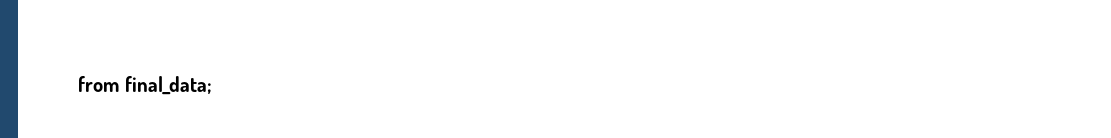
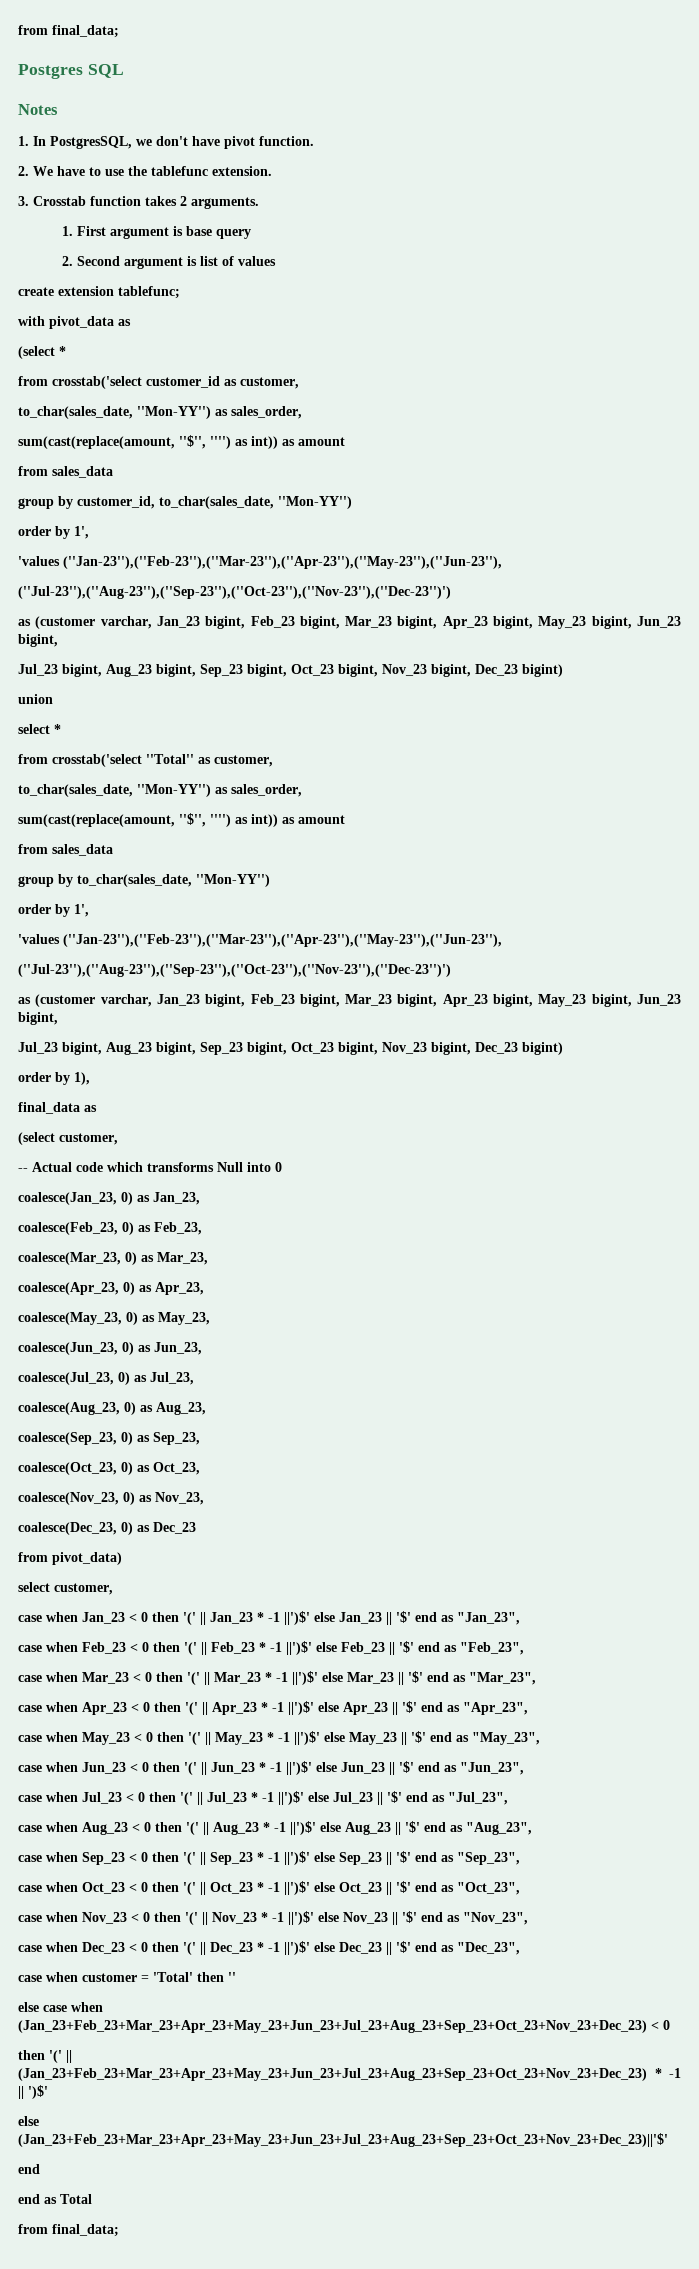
[78,76,212,95] from final_data; -> [18,25,119,38] [18,64,124,79] [18,104,58,115] [18,136,314,149] [18,166,272,176] [18,196,259,209] [62,226,252,239] [62,256,277,269] [18,286,180,299] [18,316,131,329] [18,346,66,359] [18,376,299,389] [18,406,302,419] [18,435,345,449] [18,466,113,478] [18,496,352,509] [18,526,89,539] [18,556,502,569] [18,586,451,599] [18,616,681,629] [18,634,58,647] [18,664,563,677] [18,694,53,704] [18,724,61,734] [18,754,273,767] [18,784,302,797] [18,813,345,827] [18,844,113,856] [18,874,270,887] [18,904,89,917] [18,934,502,947] [18,964,451,977] [18,994,681,1007] [18,1012,58,1025] [18,1042,563,1055] [18,1072,90,1085] [18,1102,97,1114] [18,1132,118,1145] [18,1162,282,1172] [18,1192,200,1205] [18,1222,202,1235] [18,1252,208,1265] [18,1282,204,1295] [18,1312,210,1325] [18,1342,202,1355] [18,1372,194,1385] [18,1402,206,1415] [18,1432,200,1445] [18,1462,200,1475] [18,1492,204,1505] [18,1522,196,1535] [18,1552,122,1565] [18,1582,113,1595] [18,1611,520,1625] [18,1641,524,1655] [18,1671,536,1685] [18,1701,528,1715] [18,1731,540,1745] [18,1761,524,1775] [18,1791,508,1805] [18,1821,532,1835] [18,1851,520,1865] [18,1881,520,1895] [18,1911,528,1925] [18,1941,520,1955] [18,1972,236,1982] [18,2002,103,2012] [18,2020,670,2033] [18,2050,72,2063] [18,2068,681,2081] [18,2085,48,2099] [18,2116,39,2126] [18,2133,668,2147] [18,2164,40,2174] [18,2194,92,2204] [18,2224,119,2237] from final_data; // Postgres SQL // Notes // 1. In PostgresSQL, we don't have pivot function. // 2. We have to use the tablefunc extension. // 3. Crosstab function takes 2 arguments. // 1. First argument is base query // 2. Second argument is list of values // create extension tablefunc; // with pivot_data as // (select * // from crosstab('select customer_id as customer, // to_char(sales_date, ''Mon-YY'') as sales_order, // sum(cast(replace(amount, ''$'', '''') as int)) as amount // from sales_data // group by customer_id, to_char(sales_date, ''Mon-YY'') // order by 1', // 'values (''Jan-23''),(''Feb-23''),(''Mar-23''),(''Apr-23''),(''May-23''),(''Jun-23''), // (''Jul-23''),(''Aug-23''),(''Sep-23''),(''Oct-23''),(''Nov-23''),(''Dec-23'')') // as (customer varchar, Jan_23 bigint, Feb_23 bigint, Mar_23 bigint, Apr_23 bigint, May_23 bigint, Jun_23 bigint, // Jul_23 bigint, Aug_23 bigint, Sep_23 bigint, Oct_23 bigint, Nov_23 bigint, Dec_23 bigint) // union // select * // from crosstab('select ''Total'' as customer, // to_char(sales_date, ''Mon-YY'') as sales_order, // sum(cast(replace(amount, ''$'', '''') as int)) as amount // from sales_data // group by to_char(sales_date, ''Mon-YY'') // order by 1', // 'values (''Jan-23''),(''Feb-23''),(''Mar-23''),(''Apr-23''),(''May-23''),(''Jun-23''), // (''Jul-23''),(''Aug-23''),(''Sep-23''),(''Oct-23''),(''Nov-23''),(''Dec-23'')') // as (customer varchar, Jan_23 bigint, Feb_23 bigint, Mar_23 bigint, Apr_23 bigint, May_23 bigint, Jun_23 bigint, // Jul_23 bigint, Aug_23 bigint, Sep_23 bigint, Oct_23 bigint, Nov_23 bigint, Dec_23 bigint) // order by 1), // final_data as // (select customer, // -- Actual code which transforms Null into 0 // coalesce(Jan_23, 0) as Jan_23, // coalesce(Feb_23, 0) as Feb_23, // coalesce(Mar_23, 0) as Mar_23, // coalesce(Apr_23, 0) as Apr_23, // coalesce(May_23, 0) as May_23, // coalesce(Jun_23, 0) as Jun_23, // coalesce(Jul_23, 0) as Jul_23, // coalesce(Aug_23, 0) as Aug_23, // coalesce(Sep_23, 0) as Sep_23, // coalesce(Oct_23, 0) as Oct_23, // coalesce(Nov_23, 0) as Nov_23, // coalesce(Dec_23, 0) as Dec_23 // from pivot_data) // select customer, // case when Jan_23 < 0 then '(' || Jan_23 * -1 ||')$' else Jan_23 || '$' end as "Jan_23", // case when Feb_23 < 0 then '(' || Feb_23 * -1 ||')$' else Feb_23 || '$' end as "Feb_23", // case when Mar_23 < 0 then '(' || Mar_23 * -1 ||')$' else Mar_23 || '$' end as "Mar_23", // case when Apr_23 < 0 then '(' || Apr_23 * -1 ||')$' else Apr_23 || '$' end as "Apr_23", // case when May_23 < 0 then '(' || May_23 * -1 ||')$' else May_23 || '$' end as "May_23", // case when Jun_23 < 0 then '(' || Jun_23 * -1 ||')$' else Jun_23 || '$' end as "Jun_23", // case when Jul_23 < 0 then '(' || Jul_23 * -1 ||')$' else Jul_23 || '$' end as "Jul_23", // case when Aug_23 < 0 then '(' || Aug_23 * -1 ||')$' else Aug_23 || '$' end as "Aug_23", // case when Sep_23 < 0 then '(' || Sep_23 * -1 ||')$' else Sep_23 || '$' end as "Sep_23", // case when Oct_23 < 0 then '(' || Oct_23 * -1 ||')$' else Oct_23 || '$' end as "Oct_23", // case when Nov_23 < 0 then '(' || Nov_23 * -1 ||')$' else Nov_23 || '$' end as "Nov_23", // case when Dec_23 < 0 then '(' || Dec_23 * -1 ||')$' else Dec_23 || '$' end as "Dec_23", // case when customer = 'Total' then '' // else case when (Jan_23+Feb_23+Mar_23+Apr_23+May_23+Jun_23+Jul_23+Aug_23+Sep_23+Oct_23+Nov_23+Dec_23) < 0 // then '(' || (Jan_23+Feb_23+Mar_23+Apr_23+May_23+Jun_23+Jul_23+Aug_23+Sep_23+Oct_23+Nov_23+Dec_23) * -1 || ')$' // else (Jan_23+Feb_23+Mar_23+Apr_23+May_23+Jun_23+Jul_23+Aug_23+Sep_23+Oct_23+Nov_23+Dec_23)||'$' // end // end as Total // from final_data;

